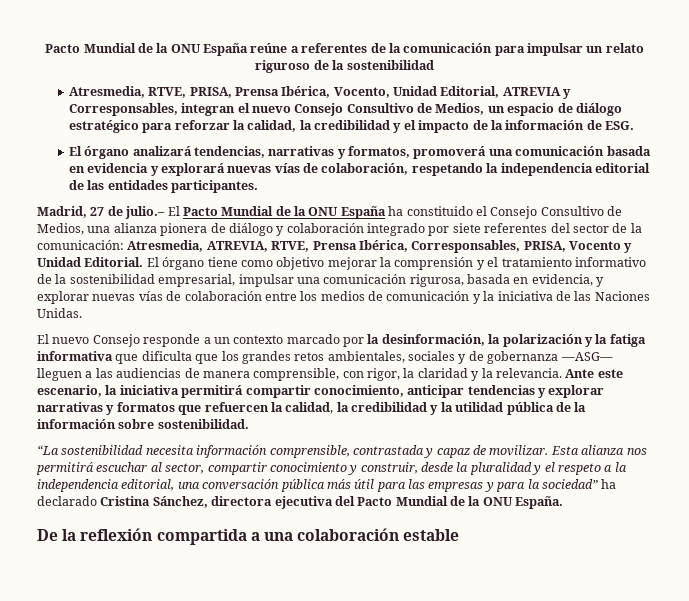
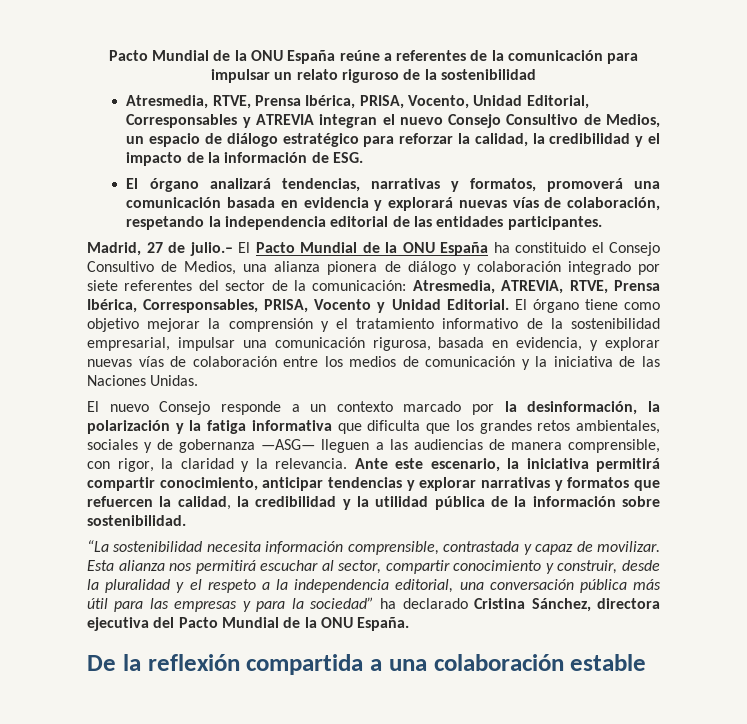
[189,86,331,98] PRISA, Prensa Ibérica, -> [255,95,404,109] Prensa Ibérica, PRISA,
[502,87,572,99] [68,103,178,116] ATREVIA y Corresponsables, -> [126,114,315,128] Corresponsables y ATREVIA

